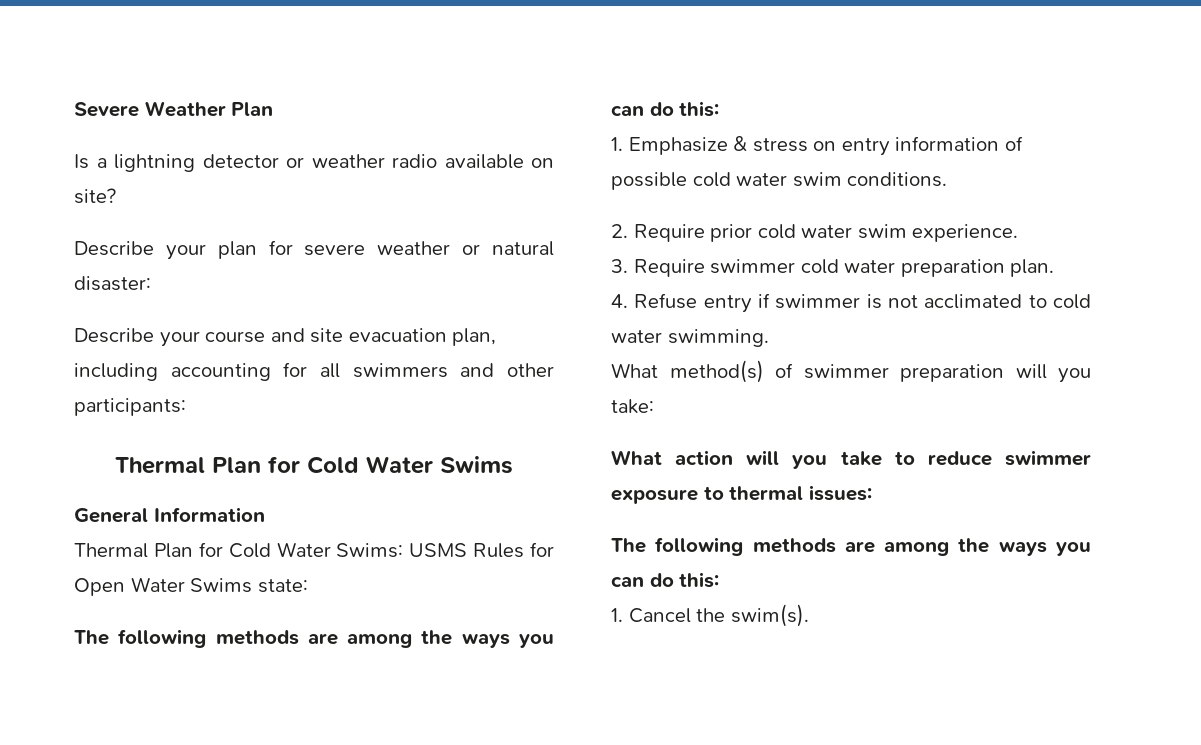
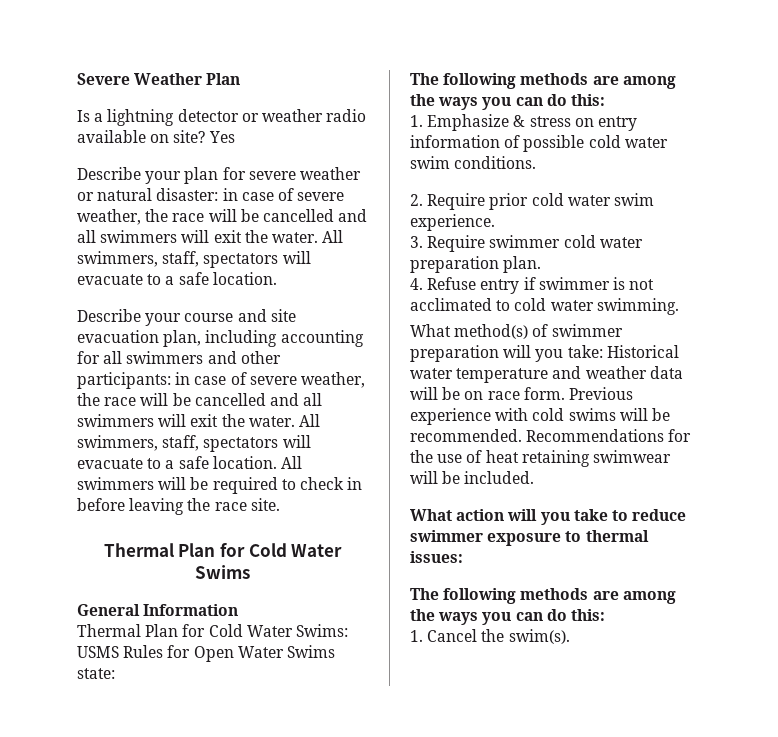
(116, 196) none -> [208,131,235,143] Yes
(151, 283) none -> [222,188,345,201] [77,209,368,225] [77,230,344,243] [77,251,311,268] [77,272,277,285] in case of severe weather, the race will be cancelled and all swimmers will exit the water. All swimmers, staff, spectators will evacuate to a safe location.
(186, 407) none -> [175,372,365,388] [77,393,323,406] [77,414,320,427] [77,435,311,452] [77,456,302,469] [77,477,363,494] [77,498,280,515] in case of severe weather, the race will be cancelled and all swimmers will exit the water. All swimmers, staff, spectators will evacuate to a safe location. All swimmers will be required to check in before leaving the race site.
(654, 406) none -> [606,345,679,358] [410,366,683,383] [410,387,633,400] [410,408,670,425] [410,429,692,442] [410,450,671,467] [410,471,535,484] Historical water temperature and weather data will be on race form. Previous experience with cold swims will be recommended. Recommendations for the use of heat retaining swimwear will be included.

